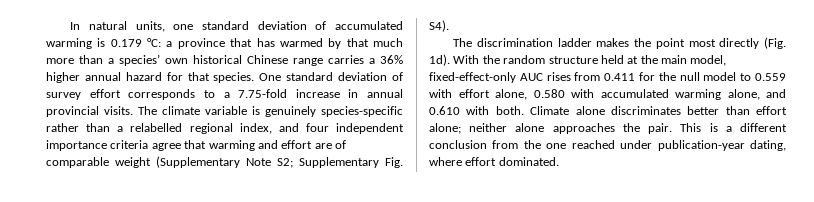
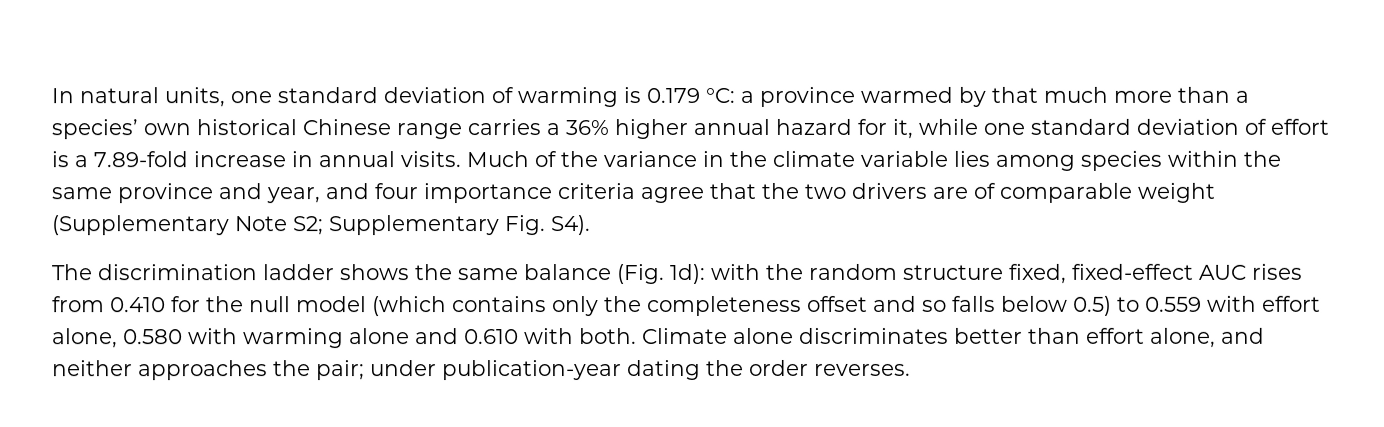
[335,21,403,30] accumulated -> (514, 95) none
[230,38,275,47] that has -> (855, 96) none
[187,72,403,83] [46,89,403,100] [46,106,403,117] [46,123,272,134] that species. One standard deviation of survey effort corresponds to a 7.75-fold increase in annual provincial visits. The climate variable is genuinely species-specific rather than a relabelled regional index, -> [892,118,1329,139] [51,150,1281,171] [51,183,320,204] it, while one standard deviation of effort is a 7.89-fold increase in annual visits. Much of the variance in the climate variable lies among species within the same province and year,
[336,123,404,134] independent -> (418, 191) none
[208,140,313,151] warming and effort -> [761,182,927,199] the two drivers
[596,37,786,49] [429,54,727,66] [429,72,516,83] makes the point most directly (Fig. 1d). With the random structure held at the main model, fixed-effect-only -> [340,263,1194,285] shows the same balance (Fig. 1d): with the random structure fixed, fixed-effect
[604,73,636,81] 0.411 -> [110,297,166,313] 0.410
(737, 76) none -> [372,295,1112,317] (which contains only the completeness offset and so falls below 0.5)
[600,89,760,100] accumulated warming alone, -> [243,328,410,349] warming alone
[429,123,787,134] [429,140,786,151] [429,157,559,166] alone; neither alone approaches the pair. This is a different conclusion from the one reached under publication-year dating, where effort dominated. -> [1150,327,1265,348] [52,359,911,381] alone, and neither approaches the pair; under publication-year dating the order reverses.

